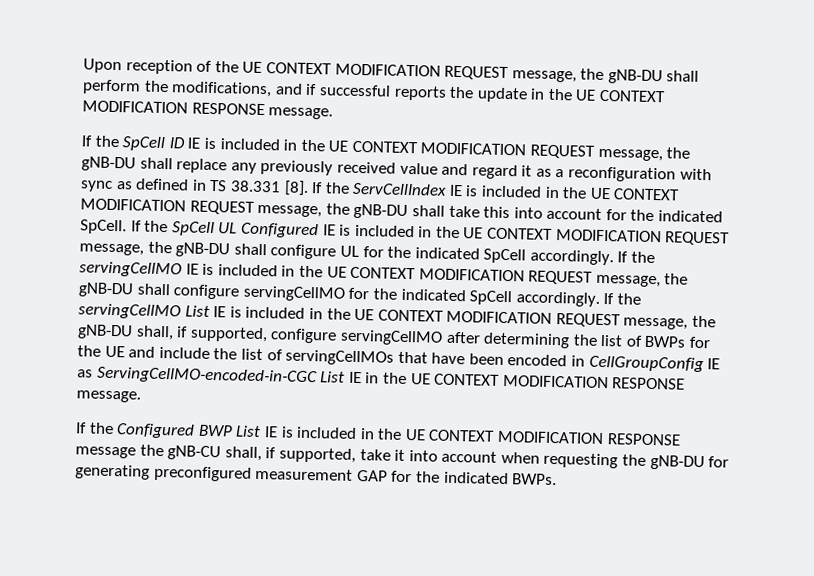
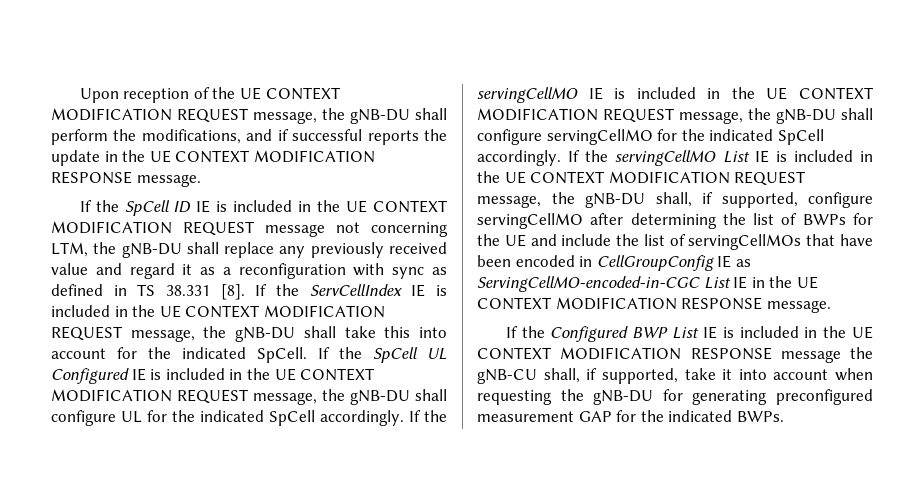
[597,148,663,162] message, -> [265,222,448,237] [51,242,88,257] message not concerning LTM,

